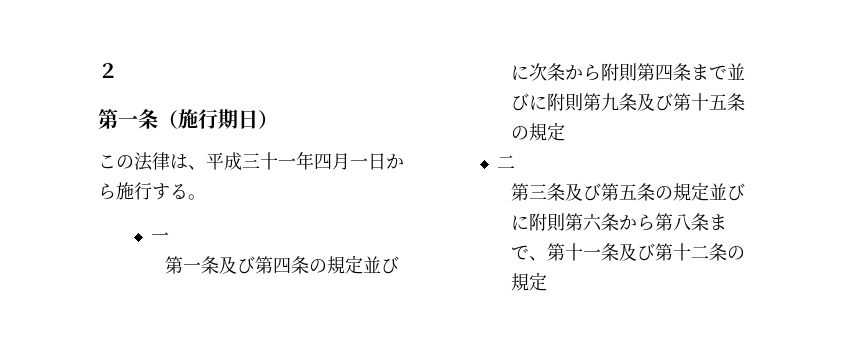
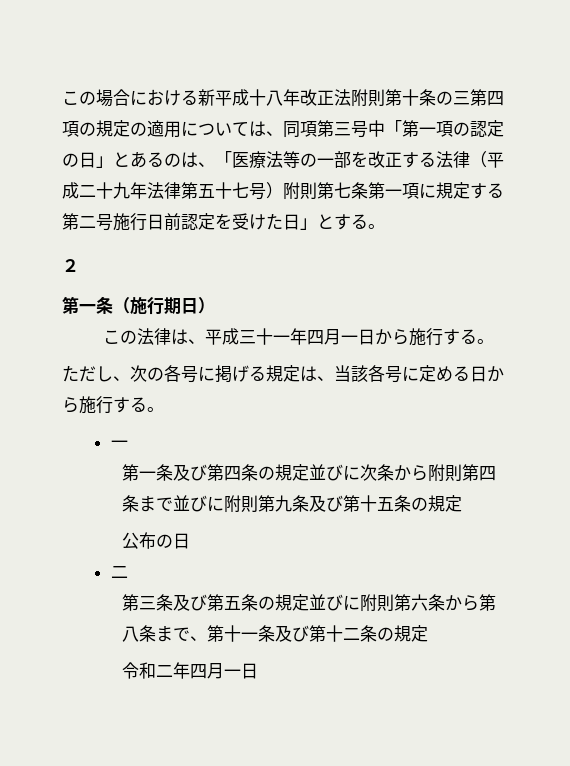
(98, 70) none -> [62,89,504,107] [62,120,504,138] [62,151,504,168] [62,182,504,200] [62,213,385,231] この場合における新平成十八年改正法附則第十条の三第四項の規定の適用については、同項第三号中「第一項の認定の日」とあるのは、「医療法等の一部を改正する法律（平成二十九年法律第五十七号）附則第七条第一項に規定する第二号施行日前認定を受けた日」とする。 //
(206, 197) none -> [62,365,504,383] [62,396,164,414] // ただし、次の各号に掲げる規定は、当該各号に定める日から施行する。
(566, 131) none -> [121,532,190,549] // 公布の日
(548, 281) none -> [121,662,258,679] // 令和二年四月一日

